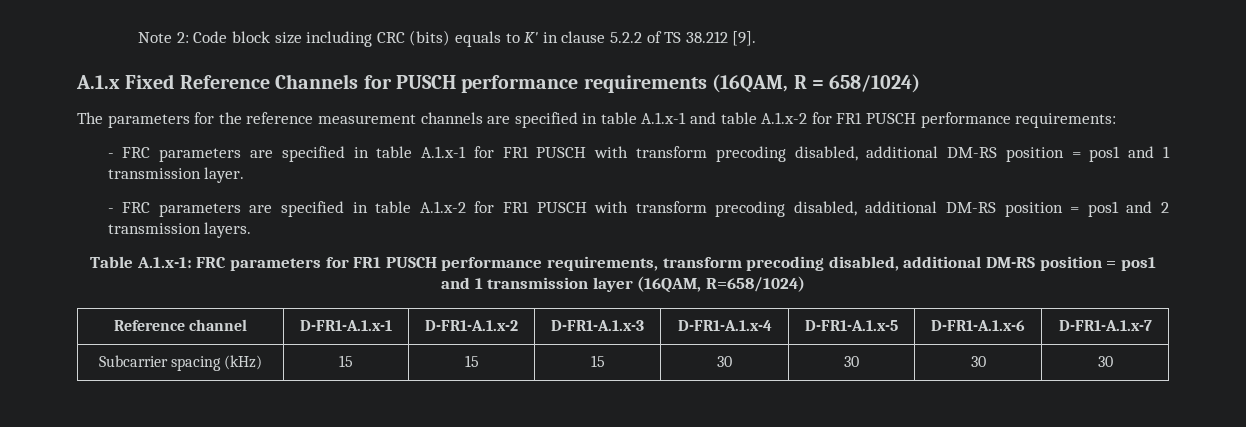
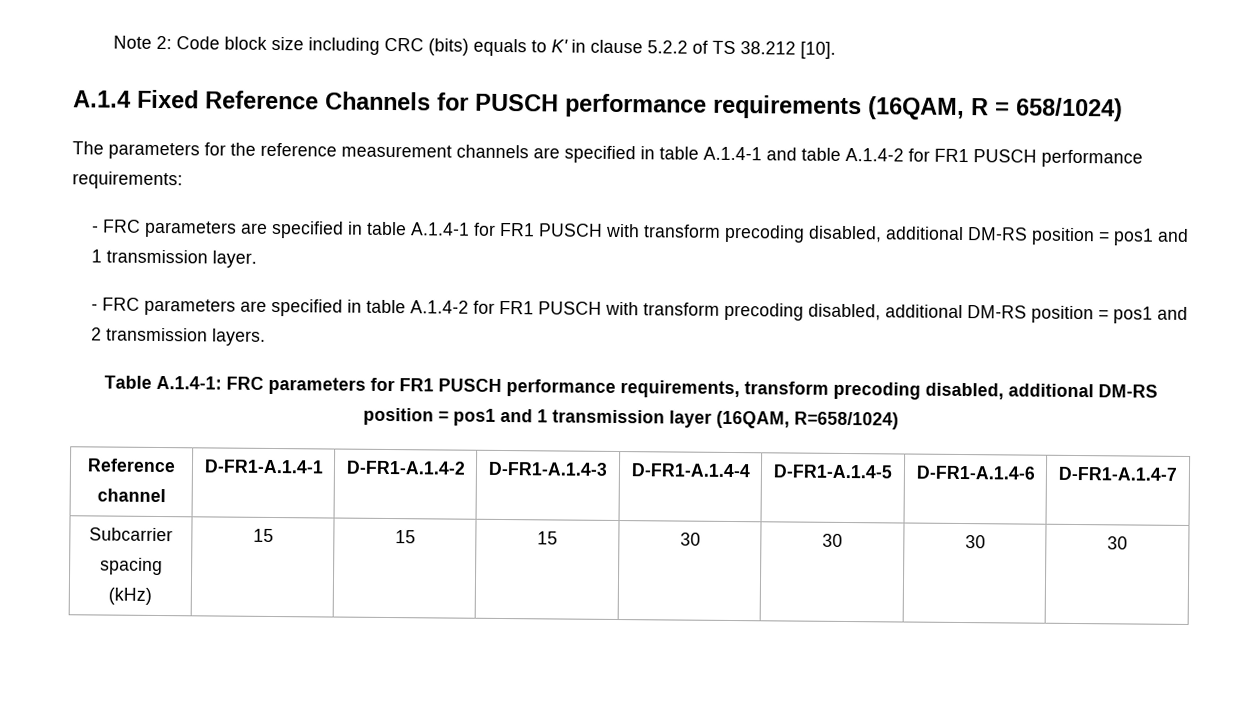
[732,31,757,46] [76,75,120,89] [9]. // A.1.x -> [800,41,837,59] [73,90,131,108] [10]. // A.1.4
[641,112,687,124] A.1.x-1 -> [703,146,762,161] A.1.4-1
[761,112,808,124] A.1.x-2 -> [845,147,904,162] A.1.4-2
[421,146,467,158] A.1.x-1 -> [411,222,471,236] A.1.4-1
[419,201,466,213] A.1.x-2 -> [410,300,470,314] A.1.4-2
[136,257,192,268] A.1.x-1: -> [155,375,222,390] A.1.4-1:
[300,320,392,331] [425,320,518,331] [551,320,644,331] [677,320,772,331] [805,320,898,331] [931,320,1025,331] [1058,320,1152,331] D-FR1-A.1.x-1 | D-FR1-A.1.x-2 | D-FR1-A.1.x-3 | D-FR1-A.1.x-4 | D-FR1-A.1.x-5 | D-FR1-A.1.x-6 | D-FR1-A.1.x-7 -> [203,459,324,474] [345,460,466,475] [488,461,608,476] [630,463,751,478] [773,464,893,479] [915,465,1036,480] [1058,466,1178,481] D-FR1-A.1.4-1 | D-FR1-A.1.4-2 | D-FR1-A.1.4-3 | D-FR1-A.1.4-4 | D-FR1-A.1.4-5 | D-FR1-A.1.4-6 | D-FR1-A.1.4-7

